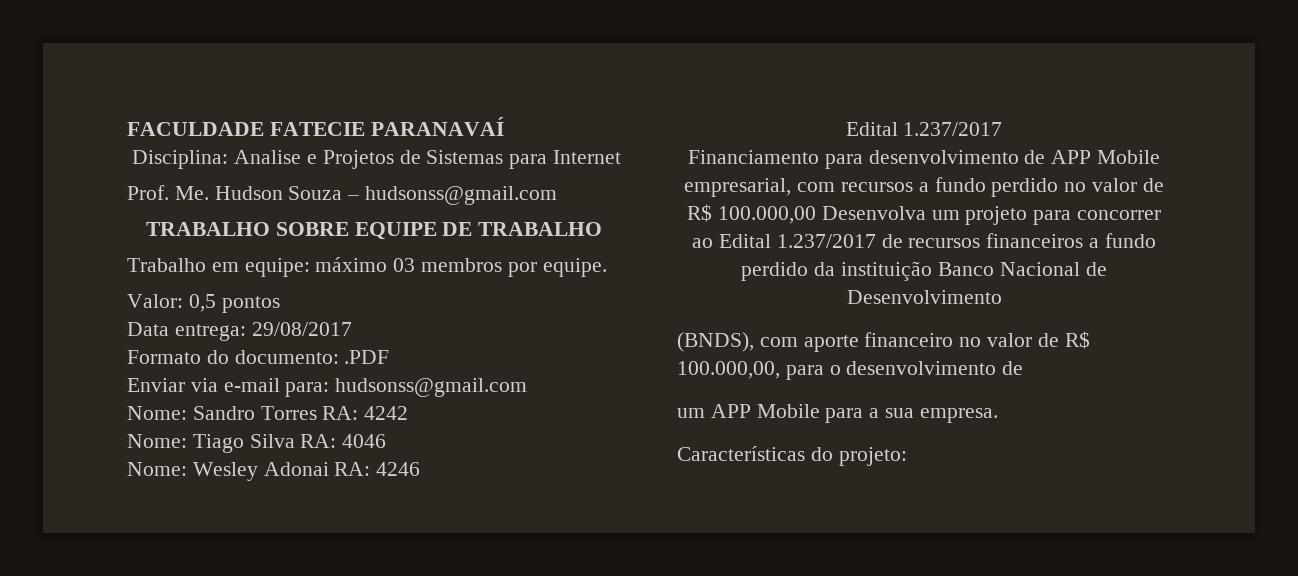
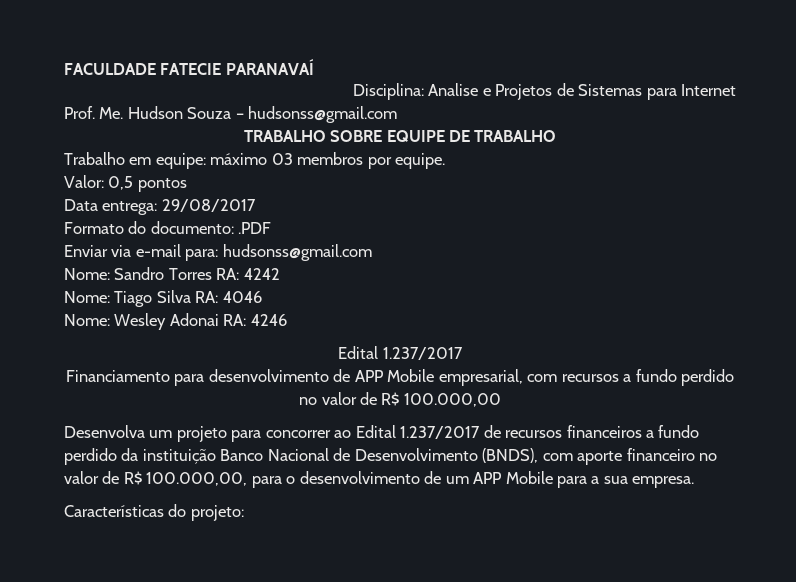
(816, 215) none -> (501, 400) //
(1002, 297) // -> (478, 454) none
(1024, 368) // -> (442, 477) none

